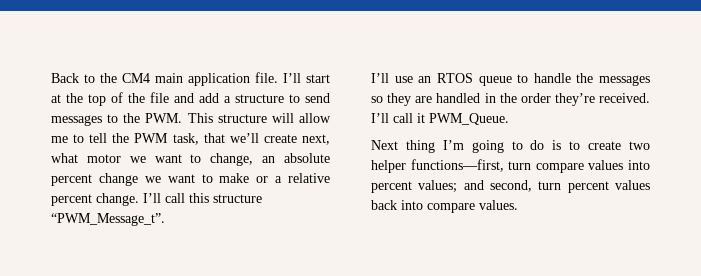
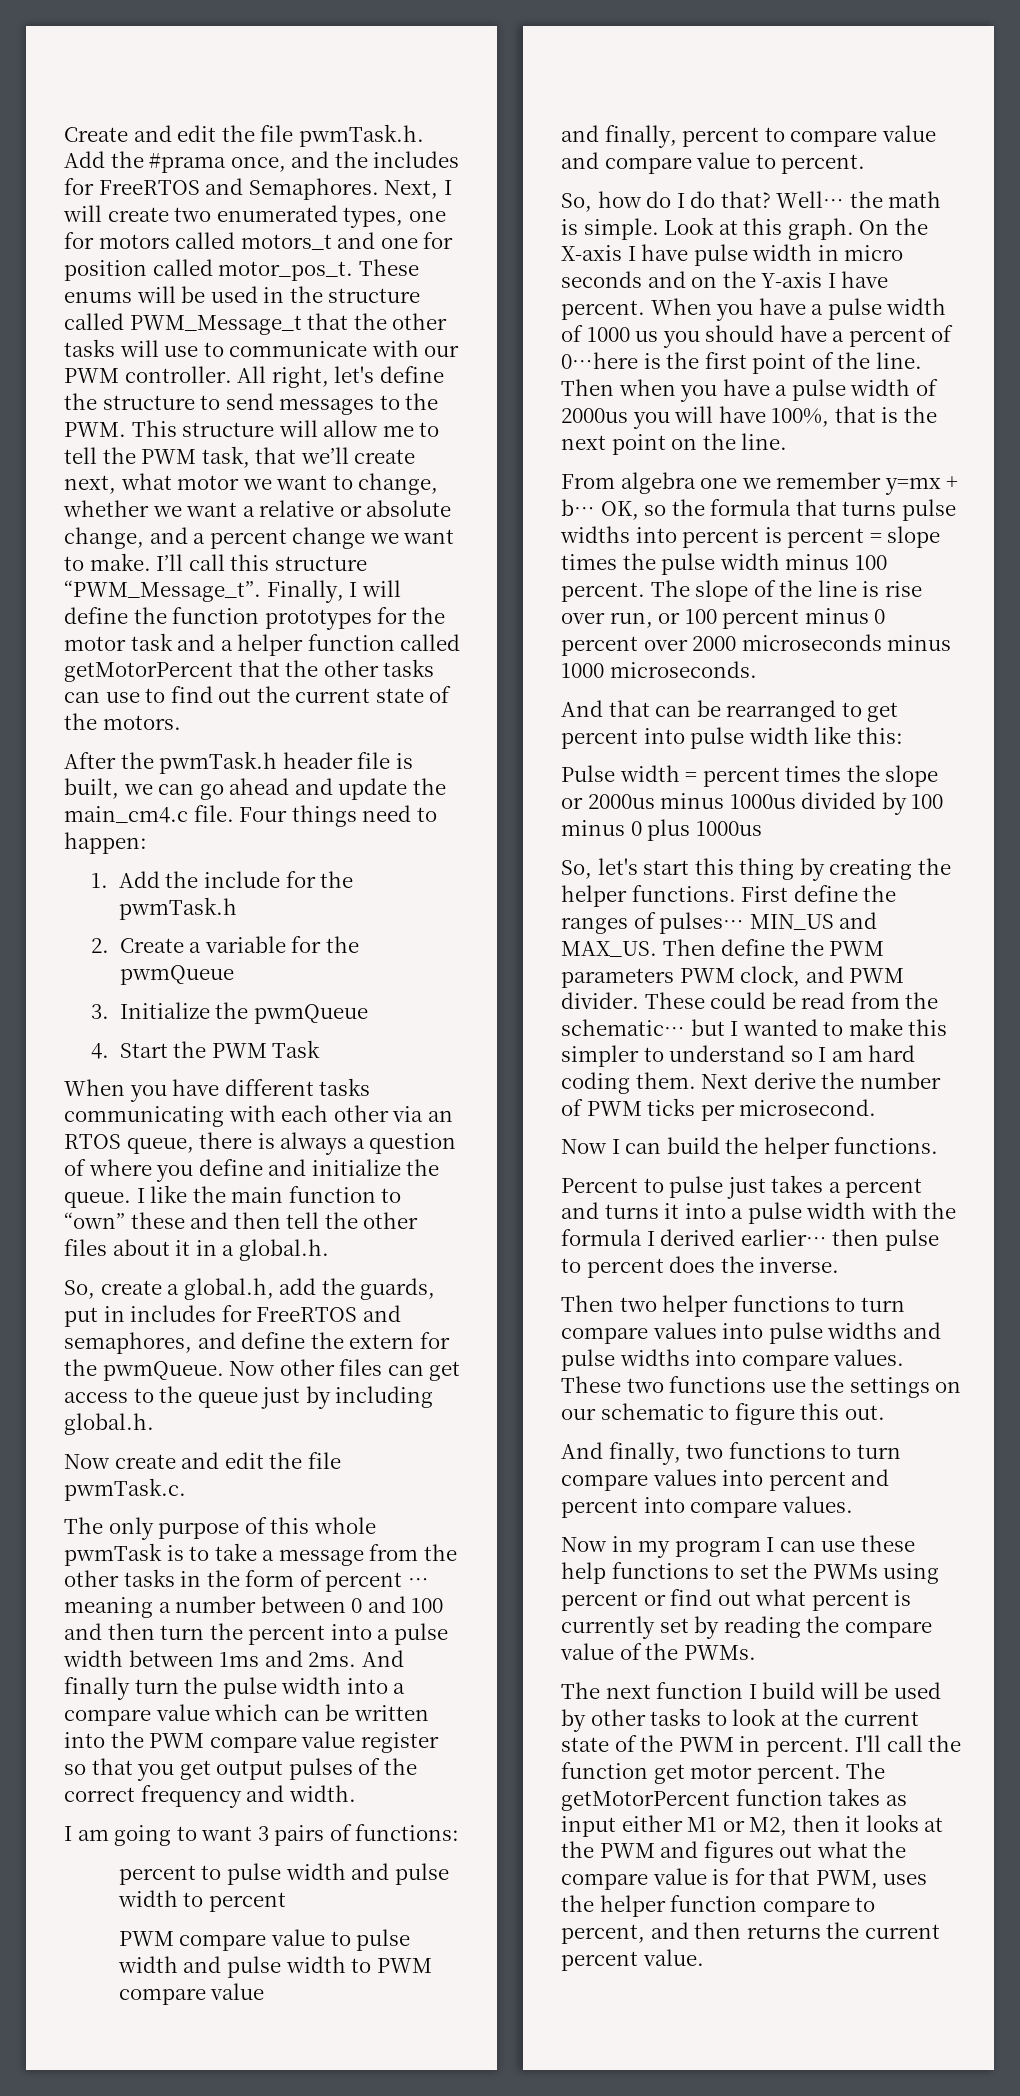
[51,72,330,86] [51,92,231,106] Back to the CM4 main application file. I’ll start at the top of the file and add a -> [64,124,424,147] [64,151,460,173] [64,178,452,200] [63,205,446,228] [64,232,454,250] [64,259,419,281] [64,286,421,303] [64,313,448,335] [64,339,460,357] [64,366,444,388] [64,393,97,410] Create and edit the file pwmTask.h. Add the #prama once, and the includes for FreeRTOS and Semaphores. Next, I will create two enumerated types, one for motors called motors_t and one for position called motor_pos_t. These enums will be used in the structure called PWM_Message_t that the other tasks will use to communicate with our PWM controller. All right, let's define the
[262,153,330,163] an absolute -> [63,500,452,517] [64,527,206,549] whether we want a relative or absolute change, and a
[219,173,330,183] [51,193,139,206] make or a relative percent change. -> [89,553,151,571] make.
[371,73,650,86] [371,93,650,106] [371,113,509,125] [371,140,650,153] [371,159,504,173] // I’ll use an RTOS queue to handle the messages so they are handled in the order they’re received. I’ll call it PWM_Queue. // Next thing I’m going to do is to create two helper functions—first, -> [266,580,401,603] [64,607,445,630] [64,633,461,656] [64,659,435,682] [64,686,452,703] [64,713,181,730] [64,751,413,774] [64,778,446,800] [64,805,437,827] [64,832,147,854] [91,871,354,888] [118,897,237,920] [91,936,359,953] [119,965,234,985] [91,1002,368,1024] [91,1040,321,1059] [64,1078,371,1102] [64,1105,453,1127] [64,1132,457,1155] [64,1159,440,1182] [64,1185,402,1208] [64,1212,419,1229] [64,1239,329,1261] [64,1278,436,1300] [64,1305,401,1327] [64,1332,450,1354] [64,1359,461,1381] [64,1386,434,1409] [64,1413,154,1435] [64,1452,341,1469] [64,1478,186,1501] [64,1517,376,1540] [64,1543,457,1566] [64,1569,429,1592] [64,1596,444,1618] [64,1623,448,1645] [63,1650,404,1667] [64,1677,406,1700] [64,1704,429,1726] [64,1731,439,1753] [64,1758,417,1781] [64,1785,356,1808] [64,1824,460,1846] [118,1863,449,1885] [117,1890,287,1912] [118,1929,411,1951] [117,1956,432,1978] [118,1983,265,2005] [561,125,936,148] [561,152,866,174] [561,191,942,212] [561,217,928,240] [561,244,904,266] [561,271,889,288] [561,298,947,321] [561,325,954,348] [561,352,922,374] [561,379,938,402] [561,406,937,429] [561,433,788,455] [561,472,959,495] [561,499,956,521] [560,526,941,548] [561,553,887,575] [561,580,922,602] [561,608,886,629] [561,634,952,656] [561,661,757,678] [561,700,899,722] [561,726,903,749] [561,765,939,787] [561,792,944,815] [561,819,762,841] [561,858,951,881] [561,885,897,907] [561,912,878,934] [561,939,885,957] [561,965,905,988] [561,992,939,1009] [561,1018,948,1036] [561,1045,916,1067] [561,1072,941,1094] [561,1098,877,1121] [561,1137,939,1159] [561,1175,923,1199] [561,1202,957,1224] [561,1229,939,1251] [561,1256,840,1278] [561,1295,905,1317] [561,1322,941,1344] [561,1349,905,1371] [561,1376,962,1398] [561,1403,885,1425] [561,1442,852,1465] Finally, I will define the function prototypes for the motor task and a helper function called getMotorPercent that the other tasks can use to find out the current state of the motors. // After the pwmTask.h header file is built, we can go ahead and update the main_cm4.c file. Four things need to happen: // 1. Add the include for the pwmTask.h // 2. Create a variable for the pwmQueue // 3. Initialize the pwmQueue // 4. Start the PWM Task // When you have different tasks communicating with each other via an RTOS queue, there is always a question of where you define and initialize the queue. I like the main function to “own” these and then tell the other files about it in a global.h. // So, create a global.h, add the guards, put in includes for FreeRTOS and semaphores, and define the extern for the pwmQueue. Now other files can get access to the queue just by including global.h. // Now create and edit the file pwmTask.c. // The only purpose of this whole pwmTask is to take a message from the other tasks in the form of percent … meaning a number between 0 and 100 and then turn the percent into a pulse width between 1ms and 2ms. And finally turn the pulse width into a compare value which can be written into the PWM compare value register so that you get output pulses of the correct frequency and width. // I am going to want 3 pairs of functions: // percent to pulse width and pulse width to percent // PWM compare value to pulse width and pulse width to PWM compare value // and finally, percent to compare value and compare value to percent. // So, how do I do that? Well… the math is simple. Look at this graph. On the X-axis I have pulse width in micro seconds and on the Y-axis I have percent. When you have a pulse width of 1000 us you should have a percent of 0…here is the first point of the line. Then when you have a pulse width of 2000us you will have 100%, that is the next point on the line. // From algebra one we remember y=mx + b… OK, so the formula that turns pulse widths into percent is percent = slope times the pulse width minus 100 percent. The slope of the line is rise over run, or 100 percent minus 0 percent over 2000 microseconds minus 1000 microseconds. // And that can be rearranged to get percent into pulse width like this: // Pulse width = percent times the slope or 2000us minus 1000us divided by 100 minus 0 plus 1000us // So, let's start this thing by creating the helper functions. First define the ranges of pulses… MIN_US and MAX_US. Then define the PWM parameters PWM clock, and PWM divider. These could be read from the schematic… but I wanted to make this simpler to understand so I am hard coding them. Next derive the number of PWM ticks per microsecond. // Now I can build the helper functions. // Percent to pulse just takes a percent and turns it into a pulse width with the formula I derived earlier… then pulse to percent does the inverse. // Then two helper functions to turn compare values into pulse widths and pulse widths into compare values. These two functions use the settings on our schematic to figure this out. // And finally, two functions to
[418,180,650,193] [371,200,518,213] values; and second, turn percent values back into compare values. -> [851,1469,890,1486] [561,1496,853,1518] [561,1535,915,1558] [561,1562,940,1584] [561,1589,912,1611] [561,1616,932,1639] [560,1643,756,1660] [561,1682,941,1699] [561,1708,919,1732] [561,1735,962,1757] [561,1762,886,1784] [561,1788,907,1811] [561,1814,944,1837] [561,1841,907,1863] [561,1868,928,1890] [561,1895,876,1917] [561,1922,940,1944] [561,1949,704,1971] and percent into compare values. // Now in my program I can use these help functions to set the PWMs using percent or find out what percent is currently set by reading the compare value of the PWMs. // The next function I build will be used by other tasks to look at the current state of the PWM in percent. I'll call the function get motor percent. The getMotorPercent function takes as input either M1 or M2, then it looks at the PWM and figures out what the compare value is for that PWM, uses the helper function compare to percent, and then returns the current percent value.

